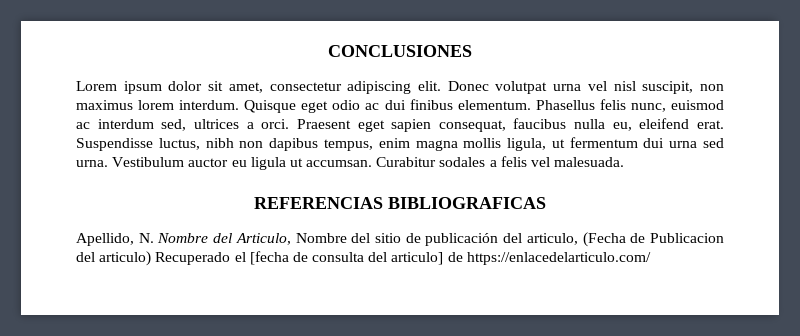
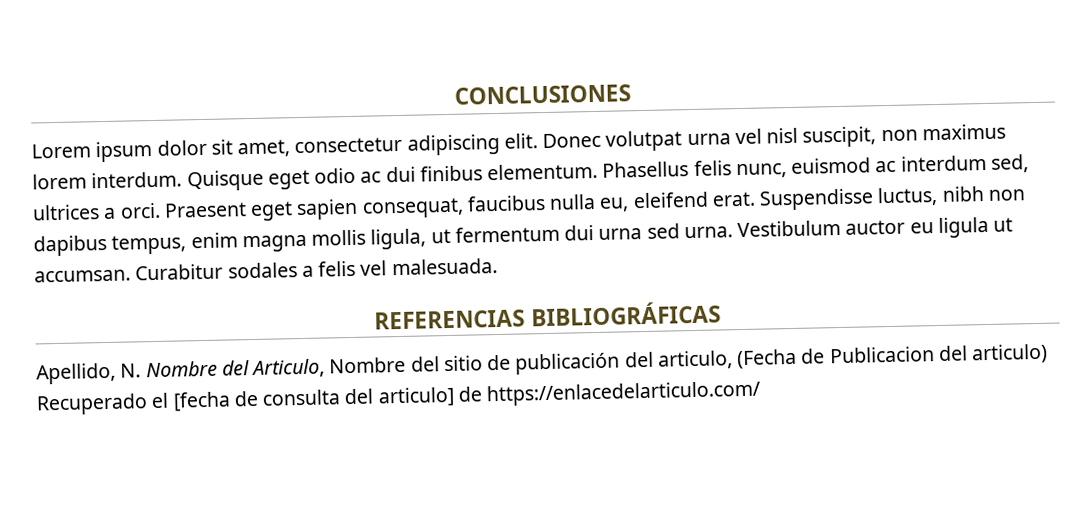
[388,197,546,209] BIBLIOGRAFICAS -> [530,300,721,327] BIBLIOGRÁFICAS

